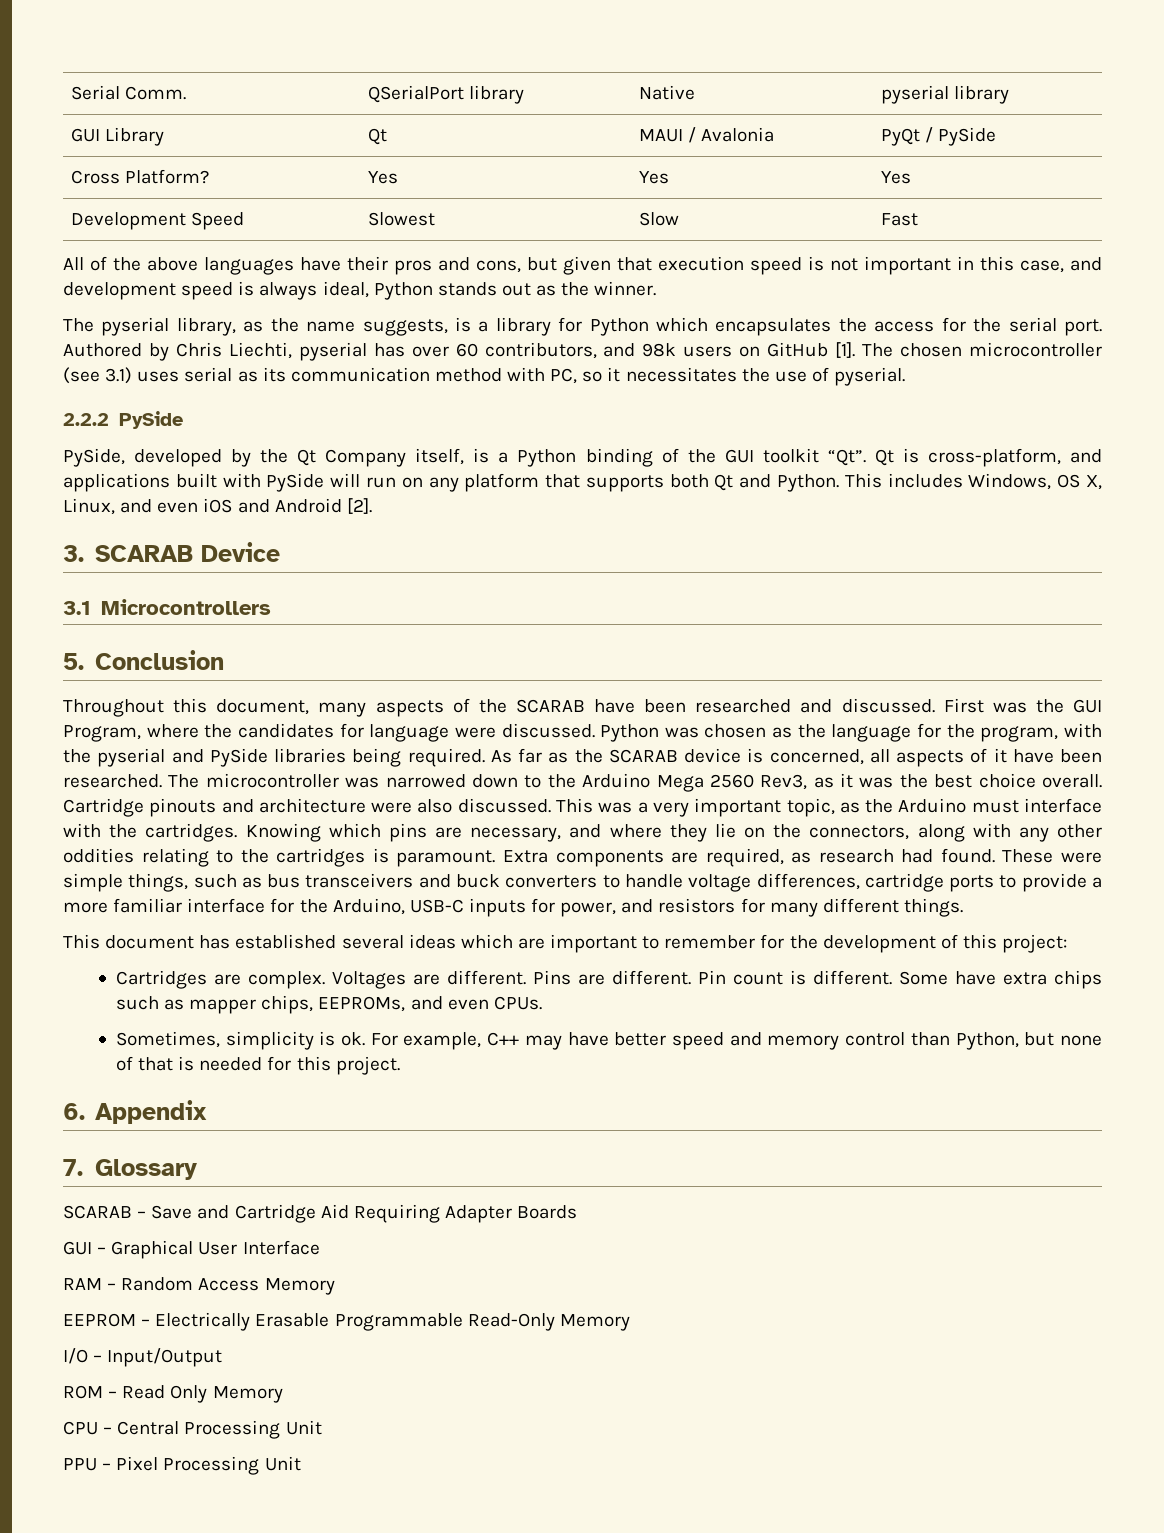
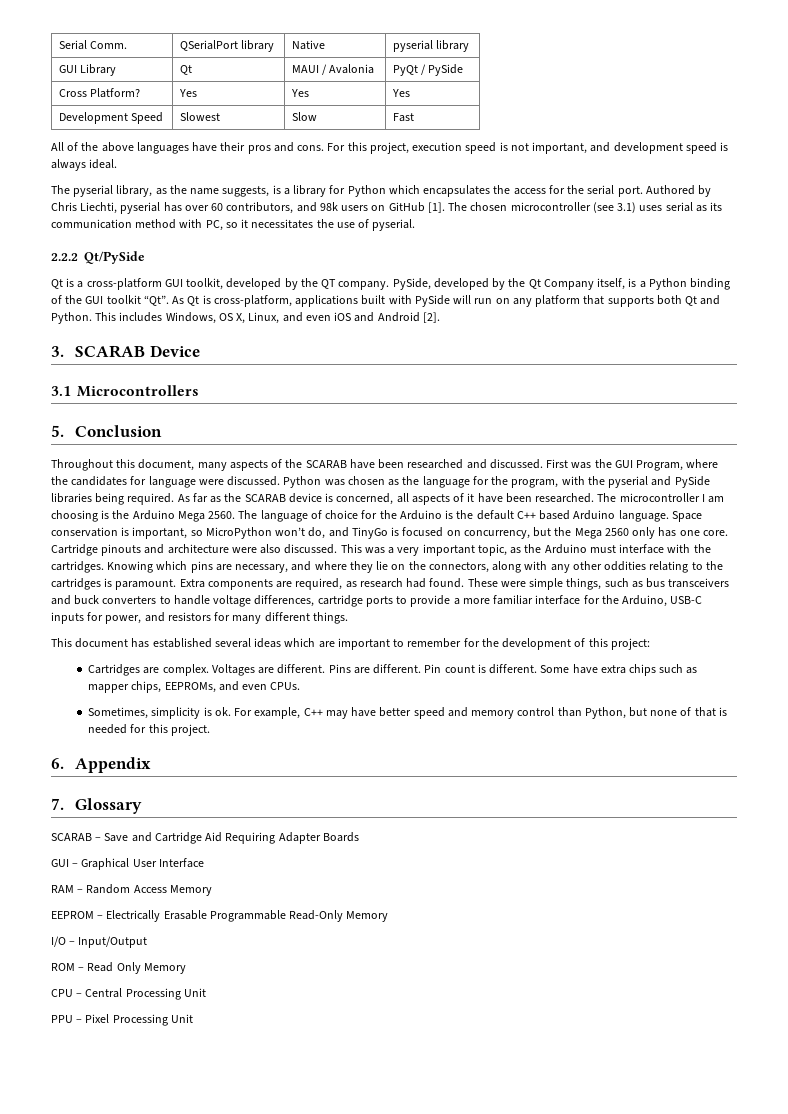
[476,256,1064,275] cons, but given that execution speed is not important in this case, -> [297,142,588,154] cons. For this project, execution speed is not important,
[322,281,657,300] ideal, Python stands out as the winner. -> [89,159,118,169] ideal.
[118,411,183,429] PySide // -> [84,251,145,264] [51,278,390,290] Qt/PySide // Qt is a cross-platform GUI toolkit, developed by the QT company.
(866, 457) none -> [172,296,185,304] As
[1070,449,1103,463] and -> (292, 301) none
[345,773,1103,792] was narrowed down to the Arduino Mega 2560 Rev3, as it was the best choice overall. -> [701,494,725,503] [51,510,702,522] [51,527,728,539] I am choosing is the Arduino Mega 2560. The language of choice for the Arduino is the default C++ based Arduino language. Space conservation is important, so MicroPython won’t do, and TinyGo is focused on concurrency, but the Mega 2560 only has one core.

